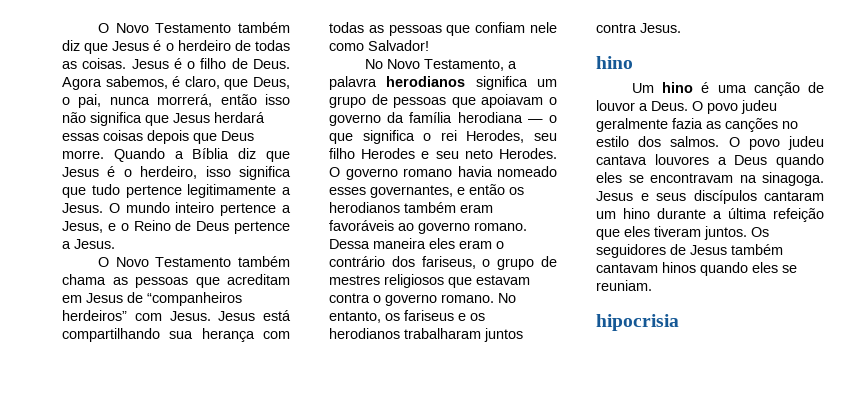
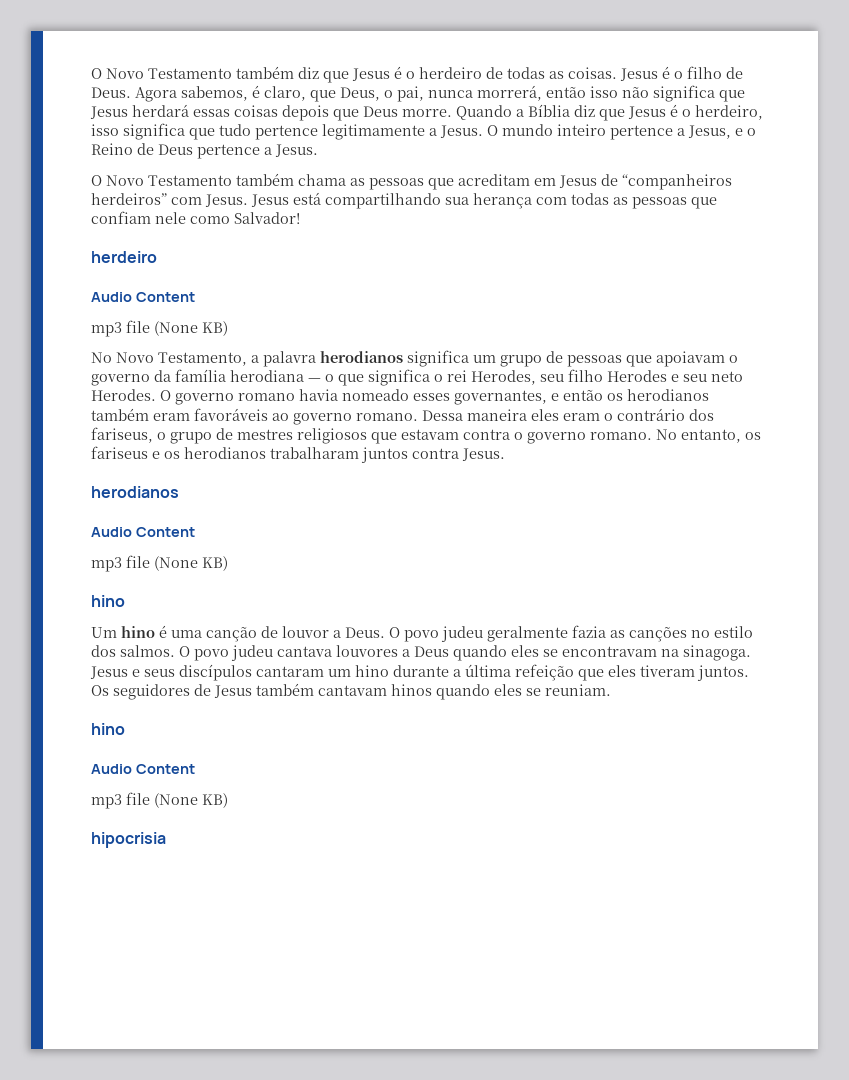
(429, 45) none -> [91,251,157,263] [91,292,195,302] [91,320,228,337] // herdeiro // Audio Content // mp3 file (None KB)
(681, 28) none -> [91,486,179,498] [91,527,195,537] [91,555,228,572] // herodianos // Audio Content // mp3 file (None KB)
(652, 285) none -> [91,723,125,735] [91,764,195,774] [91,792,228,809] // hino // Audio Content // mp3 file (None KB)

